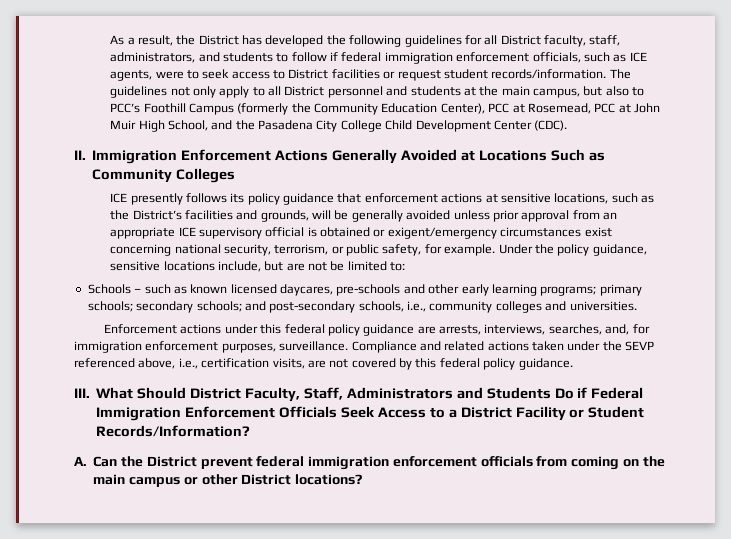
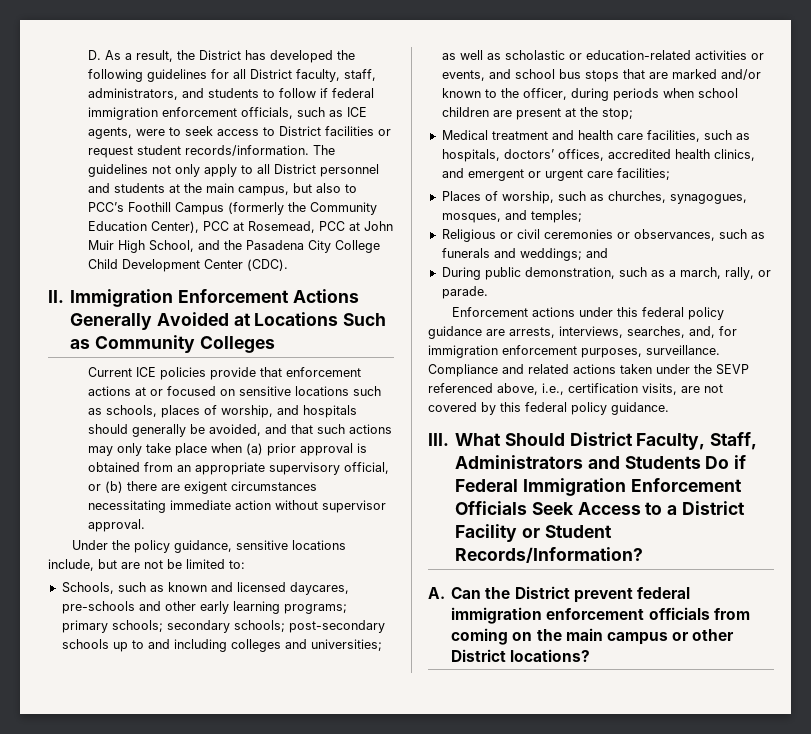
(110, 40) none -> [88,50,102,60] D.
[110,193,655,205] [110,210,618,222] [110,227,612,239] [110,244,496,256] ICE presently follows its policy guidance that enforcement actions at sensitive locations, such as the District’s facilities and grounds, will be generally avoided unless prior approval from an appropriate ICE supervisory official is obtained or exigent/emergency circumstances exist concerning national security, terrorism, or public safety, for example. -> [88,367,362,380] [88,386,382,396] [88,405,358,418] [88,424,393,437] [88,443,368,456] [88,462,390,475] [88,481,318,494] [88,500,387,513] [88,519,146,532] Current ICE policies provide that enforcement actions at or focused on sensitive locations such as schools, places of worship, and hospitals should generally be avoided, and that such actions may only take place when (a) prior approval is obtained from an appropriate supervisory official, or (b) there are exigent circumstances necessitating immediate action without supervisor approval. //
[87,284,142,294] Schools – -> [61,582,114,594] Schools,
(228, 289) none -> [210,582,233,592] and
[244,301,637,313] and post-secondary schools, i.e., community colleges and universities. -> [288,620,385,633] [61,639,382,652] [441,50,764,60] [441,69,761,82] [441,88,738,101] [441,107,633,120] [441,130,750,142] [441,149,755,162] [441,168,670,181] [441,191,747,204] [441,210,582,223] [441,229,765,242] [441,248,608,261] [441,267,771,280] [441,286,488,299] post-secondary schools up to and including colleges and universities; as well as scholastic or education-related activities or events, and school bus stops that are marked and/or known to the officer, during periods when school children are present at the stop; // Medical treatment and health care facilities, such as hospitals, doctors’ offices, accredited health clinics, and emergent or urgent care facilities; // Places of worship, such as churches, synagogues, mosques, and temples; // Religious or civil ceremonies or observances, such as funerals and weddings; and // During public demonstration, such as a march, rally, or parade.

